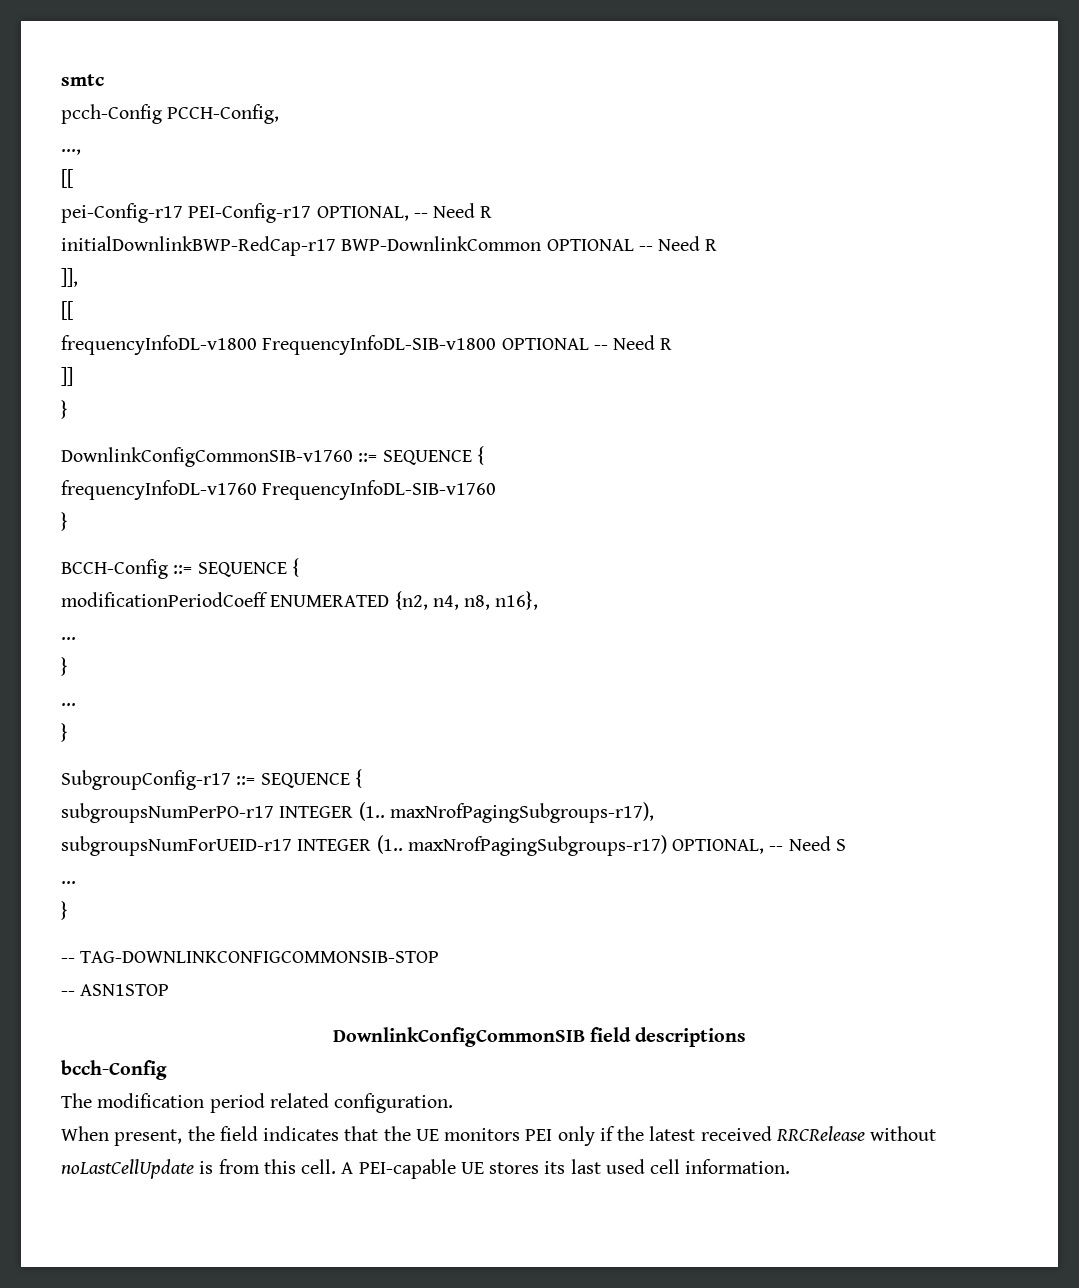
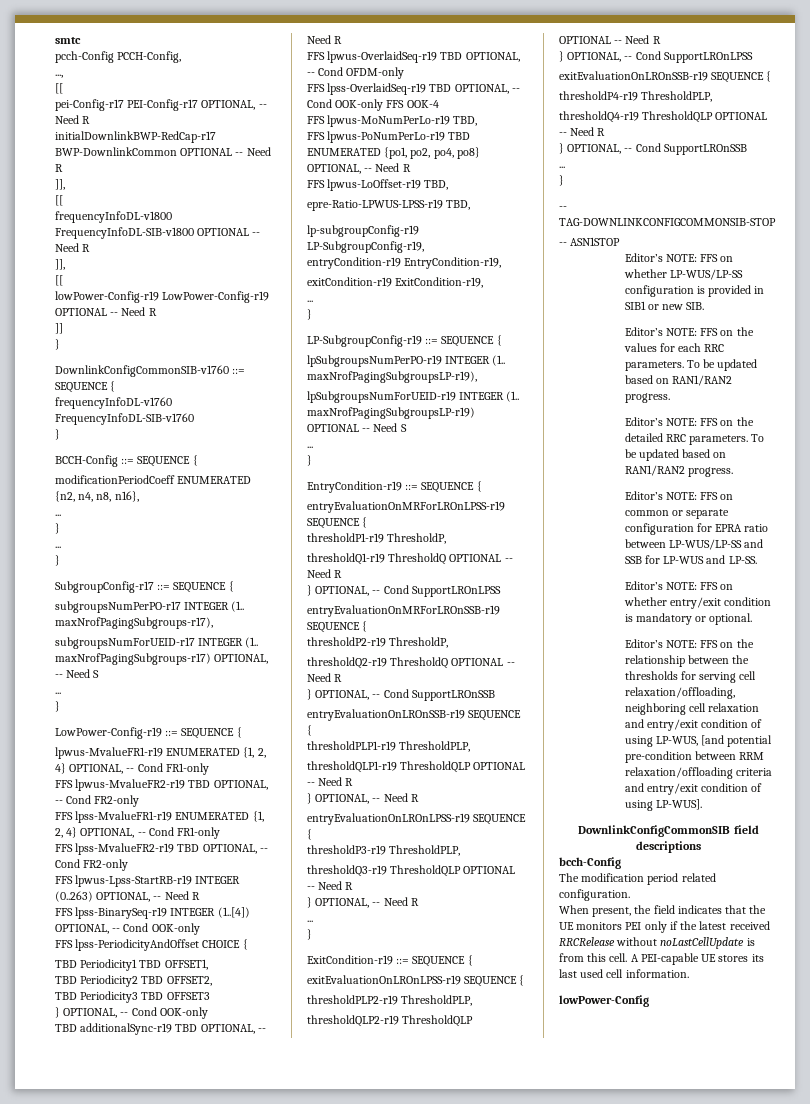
(673, 344) none -> [55,259,65,270] [55,275,63,286] [55,291,270,303] [55,307,157,316] // ]], // [[ // lowPower-Config-r19 LowPower-Config-r19 OPTIONAL -- Need R
[61,951,440,963] [61,984,170,996] -- TAG-DOWNLINKCONFIGCOMMONSIB-STOP // -- ASN1STOP -> [55,727,242,739] [55,747,266,759] [55,763,209,775] [55,779,268,791] [55,795,140,807] [55,811,264,823] [55,827,221,839] [55,843,268,855] [55,859,129,871] [55,875,241,887] [55,891,200,902] [55,907,250,919] [55,923,200,935] [55,939,248,951] [55,959,208,971] [55,975,212,987] [55,991,210,1003] [55,1007,208,1019] [55,1023,266,1035] [307,35,343,44] [307,51,520,63] [307,67,405,79] [307,83,520,95] [307,99,439,111] [307,115,478,127] [307,131,471,143] [307,147,480,159] [307,163,411,174] [307,179,449,191] [307,199,471,211] [307,225,419,237] [307,241,424,253] [307,257,502,269] [307,277,484,288] [307,300,313,302] [307,309,312,320] [307,335,502,347] [307,355,506,367] [307,371,477,383] [307,391,520,403] [307,407,475,419] [307,423,407,432] [307,446,313,448] [307,455,312,466] [307,481,482,493] [307,501,505,513] [307,517,368,529] [307,533,447,544] [307,553,513,565] [307,569,343,578] [307,585,501,597] [307,605,500,617] [307,621,368,633] [307,637,449,648] [307,657,515,669] [307,673,343,682] [307,689,495,701] [307,709,522,721] [307,725,312,736] [307,741,471,752] [307,761,526,773] [307,777,354,786] [307,793,419,804] [307,813,527,825] [307,829,312,840] [307,845,461,856] [307,865,516,877] [307,881,354,890] [307,897,419,908] [307,920,313,922] [307,929,312,940] [307,955,473,967] [307,975,525,987] [307,995,473,1006] [307,1015,474,1027] [559,35,661,44] [559,51,753,63] [559,71,772,83] [559,91,713,102] [559,111,768,123] [559,127,606,136] [559,143,747,155] [559,166,565,168] [559,175,564,186] [559,206,567,210] [559,218,776,226] [559,237,621,246] [624,253,734,262] [623,269,743,280] [624,285,765,297] [624,301,705,310] [624,327,754,336] [623,343,725,352] [624,359,758,371] [624,375,733,386] [624,393,670,403] [624,417,754,426] [624,433,765,445] [624,449,727,461] [624,465,733,477] [624,491,734,500] [624,509,730,519] [624,523,769,535] [624,539,764,550] [624,555,757,564] [624,581,734,590] [623,597,772,609] [624,613,753,625] [624,639,754,648] [624,655,750,667] [624,671,757,683] [624,687,735,699] [624,703,760,715] [624,719,763,731] [624,735,773,747] [624,751,765,763] [624,767,772,779] [624,783,763,795] [624,799,702,811] LowPower-Config-r19 ::= SEQUENCE { // lpwus-MvalueFR1-r19 ENUMERATED {1, 2, 4} OPTIONAL, -- Cond FR1-only // FFS lpwus-MvalueFR2-r19 TBD OPTIONAL, -- Cond FR2-only // FFS lpss-MvalueFR1-r19 ENUMERATED {1, 2, 4} OPTIONAL, -- Cond FR1-only // FFS lpss-MvalueFR2-r19 TBD OPTIONAL, -- Cond FR2-only // FFS lpwus-Lpss-StartRB-r19 INTEGER (0..263) OPTIONAL, -- Need R // FFS lpss-BinarySeq-r19 INTEGER (1..[4]) OPTIONAL, -- Cond OOK-only // FFS lpss-PeriodicityAndOffset CHOICE { // TBD Periodicity1 TBD OFFSET1, // TBD Periodicity2 TBD OFFSET2, // TBD Periodicity3 TBD OFFSET3 // } OPTIONAL, -- Cond OOK-only // TBD additionalSync-r19 TBD OPTIONAL, -- Need R // FFS lpwus-OverlaidSeq-r19 TBD OPTIONAL, -- Cond OFDM-only // FFS lpss-OverlaidSeq-r19 TBD OPTIONAL, -- Cond OOK-only FFS OOK-4 // FFS lpwus-MoNumPerLo-r19 TBD, // FFS lpwus-PoNumPerLo-r19 TBD ENUMERATED {po1, po2, po4, po8} OPTIONAL, -- Need R // FFS lpwus-LoOffset-r19 TBD, // epre-Ratio-LPWUS-LPSS-r19 TBD, // lp-subgroupConfig-r19 LP-SubgroupConfig-r19, // entryCondition-r19 EntryCondition-r19, // exitCondition-r19 ExitCondition-r19, // ... // } // LP-SubgroupConfig-r19 ::= SEQUENCE { // lpSubgroupsNumPerPO-r19 INTEGER (1.. maxNrofPagingSubgroupsLP-r19), // lpSubgroupsNumForUEID-r19 INTEGER (1.. maxNrofPagingSubgroupsLP-r19) OPTIONAL -- Need S // ... // } // EntryCondition-r19 ::= SEQUENCE { // entryEvaluationOnMRForLROnLPSS-r19 SEQUENCE { // thresholdP1-r19 ThresholdP, // thresholdQ1-r19 ThresholdQ OPTIONAL -- Need R // } OPTIONAL, -- Cond SupportLROnLPSS // entryEvaluationOnMRForLROnSSB-r19 SEQUENCE { // thresholdP2-r19 ThresholdP, // thresholdQ2-r19 ThresholdQ OPTIONAL -- Need R // } OPTIONAL, -- Cond SupportLROnSSB // entryEvaluationOnLROnSSB-r19 SEQUENCE { // thresholdPLP1-r19 ThresholdPLP, // thresholdQLP1-r19 ThresholdQLP OPTIONAL -- Need R // } OPTIONAL, -- Need R // entryEvaluationOnLROnLPSS-r19 SEQUENCE { // thresholdP3-r19 ThresholdPLP, // thresholdQ3-r19 ThresholdQLP OPTIONAL -- Need R // } OPTIONAL, -- Need R // ... // } // ExitCondition-r19 ::= SEQUENCE { // exitEvaluationOnLROnLPSS-r19 SEQUENCE { // thresholdPLP2-r19 ThresholdPLP, // thresholdQLP2-r19 ThresholdQLP OPTIONAL -- Need R // } OPTIONAL, -- Cond SupportLROnLPSS // exitEvaluationOnLROnSSB-r19 SEQUENCE { // thresholdP4-r19 ThresholdPLP, // thresholdQ4-r19 ThresholdQLP OPTIONAL -- Need R // } OPTIONAL, -- Cond SupportLROnSSB // ... // } // -- TAG-DOWNLINKCONFIGCOMMONSIB-STOP // -- ASN1STOP // Editor’s NOTE: FFS on whether LP-WUS/LP-SS configuration is provided in SIB1 or new SIB. // Editor’s NOTE: FFS on the values for each RRC parameters. To be updated based on RAN1/RAN2 progress. // Editor’s NOTE: FFS on the detailed RRC parameters. To be updated based on RAN1/RAN2 progress. // Editor’s NOTE: FFS on common or separate configuration for EPRA ratio between LP-WUS/LP-SS and SSB for LP-WUS and LP-SS. // Editor’s NOTE: FFS on whether entry/exit condition is mandatory or optional. // Editor’s NOTE: FFS on the relationship between the thresholds for serving cell relaxation/offloading, neighboring cell relaxation and entry/exit condition of using LP-WUS, [and potential pre-condition between RRM relaxation/offloading criteria and entry/exit condition of using LP-WUS].
(791, 1166) none -> [559,995,649,1007] // lowPower-Config

